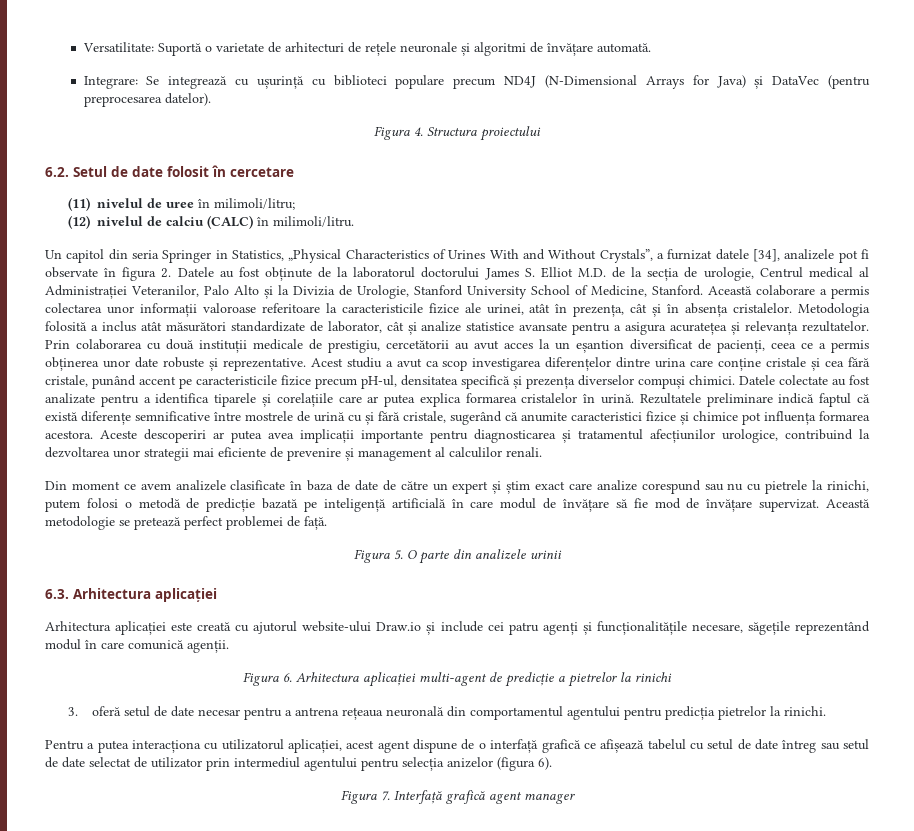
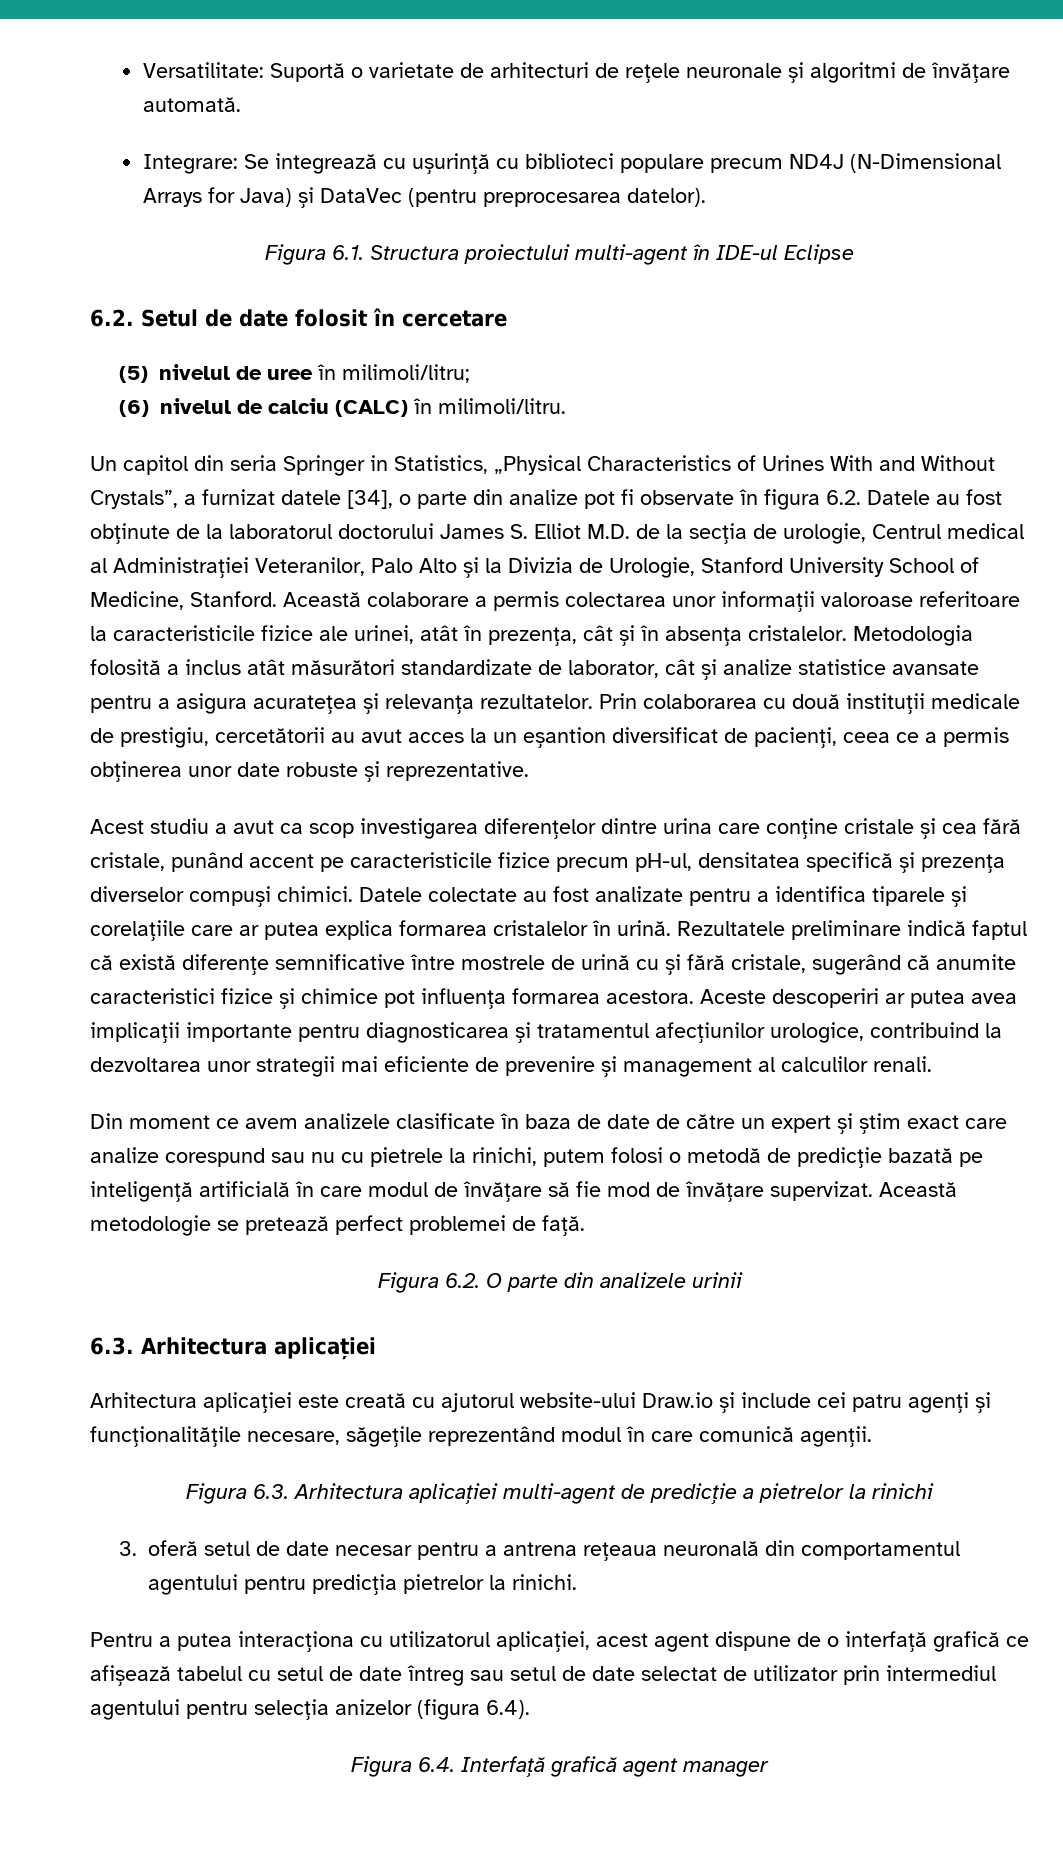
[414,127,423,136] 4. -> [332,245,364,260] 6.1.
(541, 133) none -> [575,244,854,265] multi-agent în IDE-ul Eclipse
[68,197,91,211] (11) -> [118,366,148,383] (5)
[68,215,91,229] (12) -> [118,400,149,417] (6)
[784,249,835,260] analizele -> [399,489,578,509] o parte din analize
[161,268,172,278] 2. -> [826,490,861,505] 6.2.
(306, 364) none -> (529, 771) //
[393,550,403,560] 5. -> [444,1273,480,1288] 6.2.
[283,673,292,682] 6. -> [253,1484,289,1499] 6.3.
[538,757,552,770] [340,790,390,804] 6). // Figura 7. -> [486,1700,530,1719] [351,1756,455,1777] 6.4). // Figura 6.4.

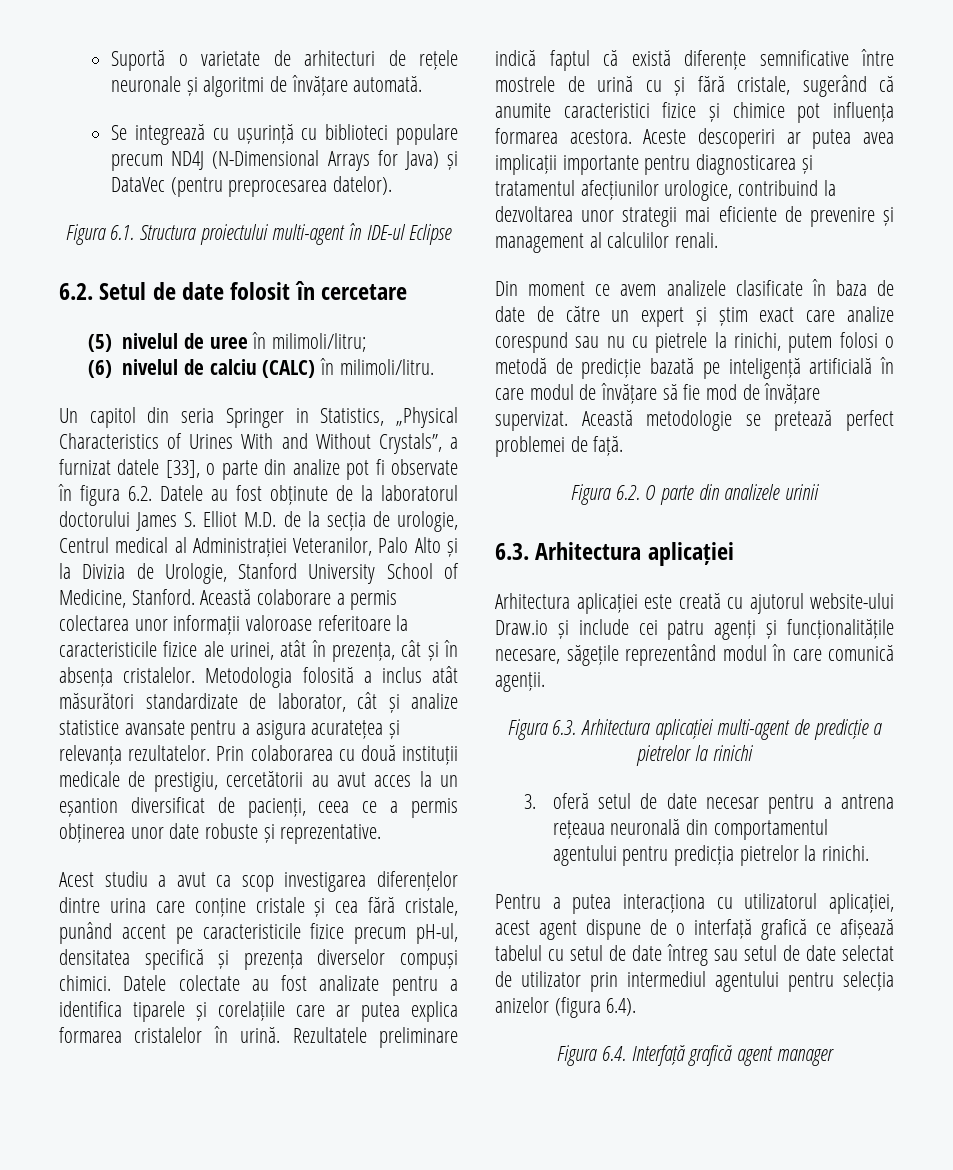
[142,62,264,78] Versatilitate: -> (111, 60) none
[142,154,238,174] Integrare: -> (423, 84) none
[347,490,393,509] [34], -> [165,460,200,478] [33],

